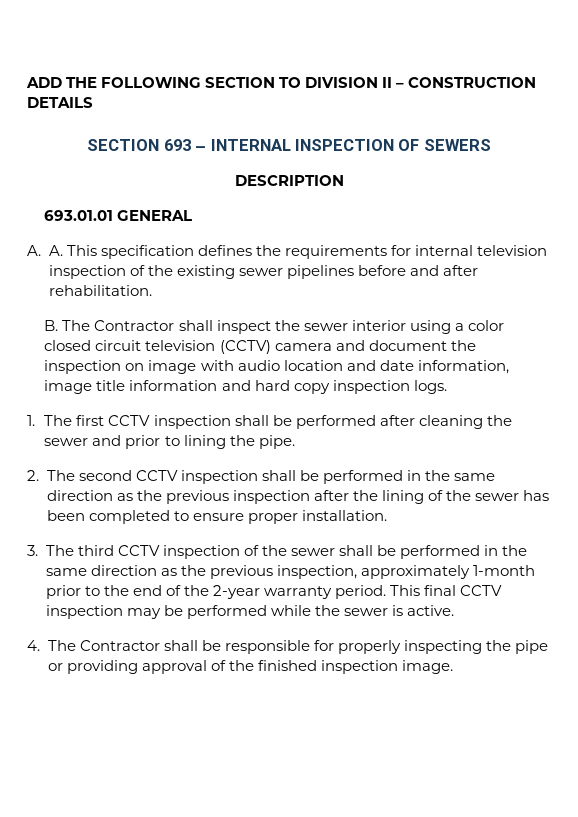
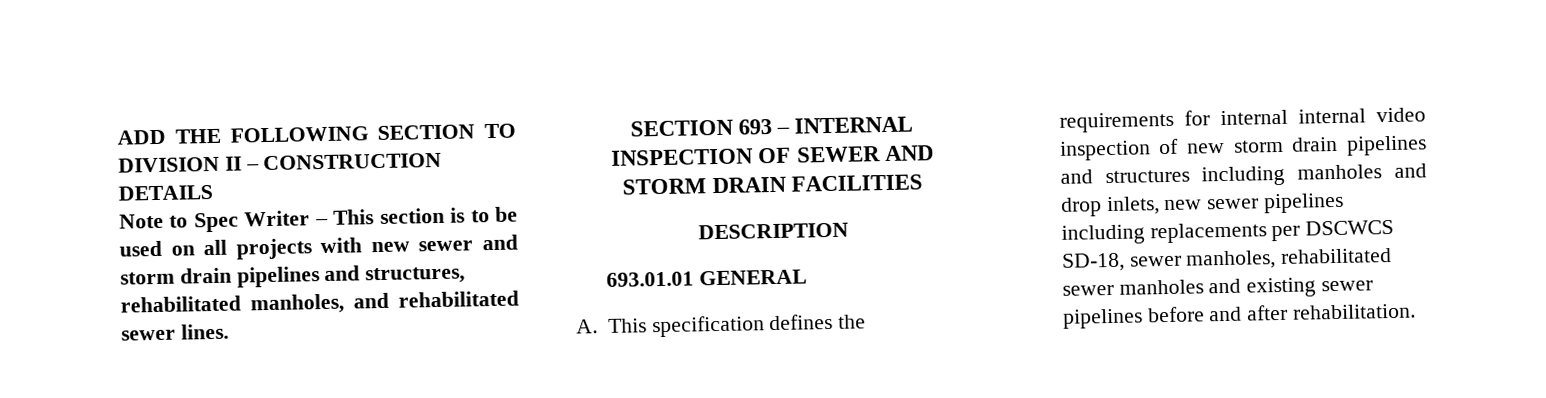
(93, 102) none -> [119,206,518,233] [119,234,518,260] [120,265,466,288] [120,290,519,315] [121,323,229,341] // Note to Spec Writer – This section is to be used on all projects with new sewer and storm drain pipelines and structures, rehabilitated manholes, and rehabilitated sewer lines.
[423,139,491,151] SEWERS -> [796,145,934,163] [622,174,923,195] SEWER AND STORM DRAIN FACILITIES
[48,245,63,256] A. -> (598, 326) none
[476,245,547,256] [48,265,173,279] television inspection of the -> [1297,107,1426,124] [1059,135,1427,161] [1059,163,1427,187] [1060,192,1344,217] [1060,219,1395,245] [1061,247,1393,272] [1061,278,1242,296] internal video inspection of new storm drain pipelines and structures including manholes and drop inlets, new sewer pipelines including replacements per DSCWCS SD-18, sewer manholes, rehabilitated sewer manholes and
[44,320,504,334] [44,340,476,354] [44,360,509,374] [44,380,447,394] [27,415,512,429] [44,435,295,449] [27,470,495,484] [46,490,550,504] [46,510,387,524] [27,545,528,559] [45,565,535,579] [45,585,503,599] [45,605,454,619] [27,640,548,654] [47,660,453,674] // B. The Contractor shall inspect the sewer interior using a color closed circuit television (CCTV) camera and document the inspection on image with audio location and date information, image title information and hard copy inspection logs. // 1. The first CCTV inspection shall be performed after cleaning the sewer and prior to lining the pipe. // 2. The second CCTV inspection shall be performed in the same direction as the previous inspection after the lining of the sewer has been completed to ensure proper installation. // 3. The third CCTV inspection of the sewer shall be performed in the same direction as the previous inspection, approximately 1-month prior to the end of the 2-year warranty period. This final CCTV inspection may be performed while the sewer is active. // 4. The Contractor shall be responsible for properly inspecting the pipe or providing approval of the finished inspection image. -> (1416, 311) none

